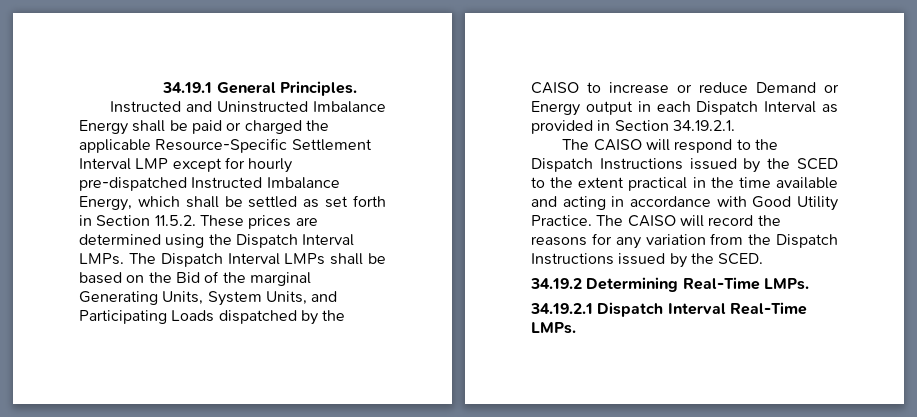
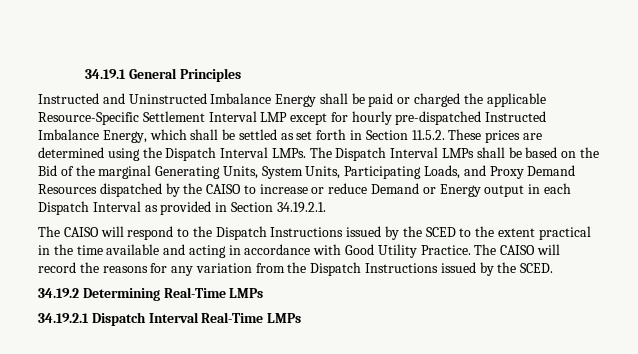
[279,81,357,96] Principles. -> [179,68,241,82] Principles
[311,291,338,302] [79,310,215,324] and Participating Loads -> [344,165,576,179] [38,184,97,194] Participating Loads, and Proxy Demand Resources
[763,278,809,290] LMPs. -> [229,288,264,298] LMPs
[531,322,576,334] LMPs. -> [267,313,302,323] LMPs

